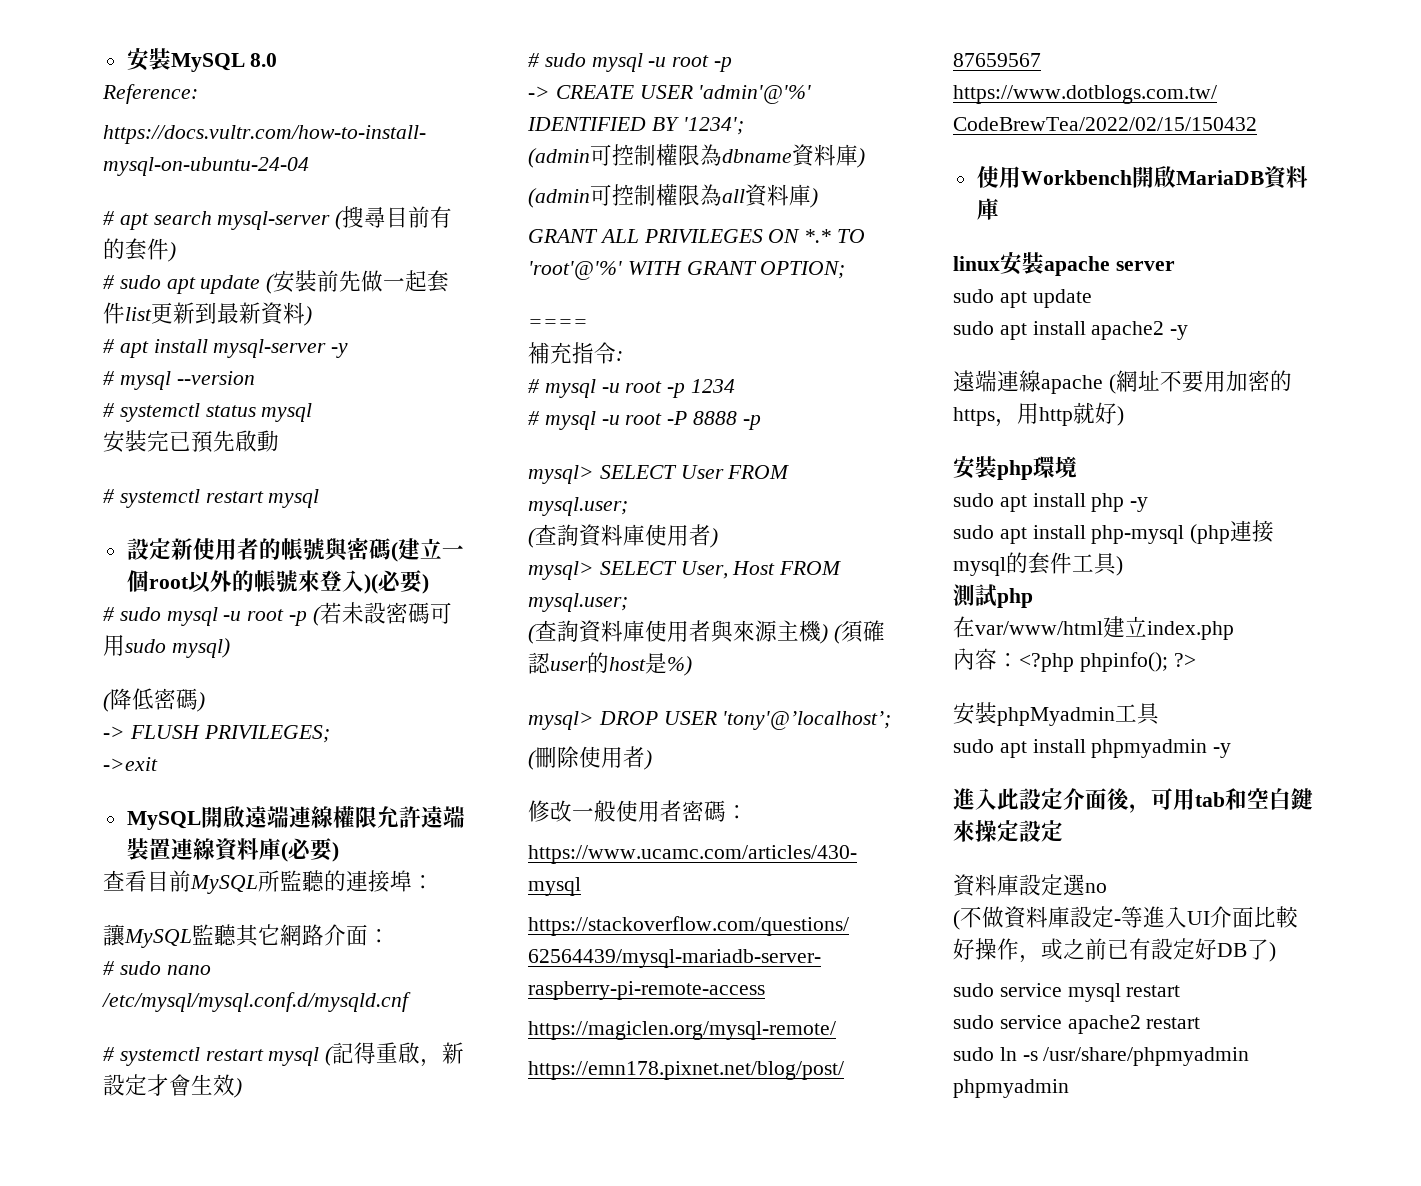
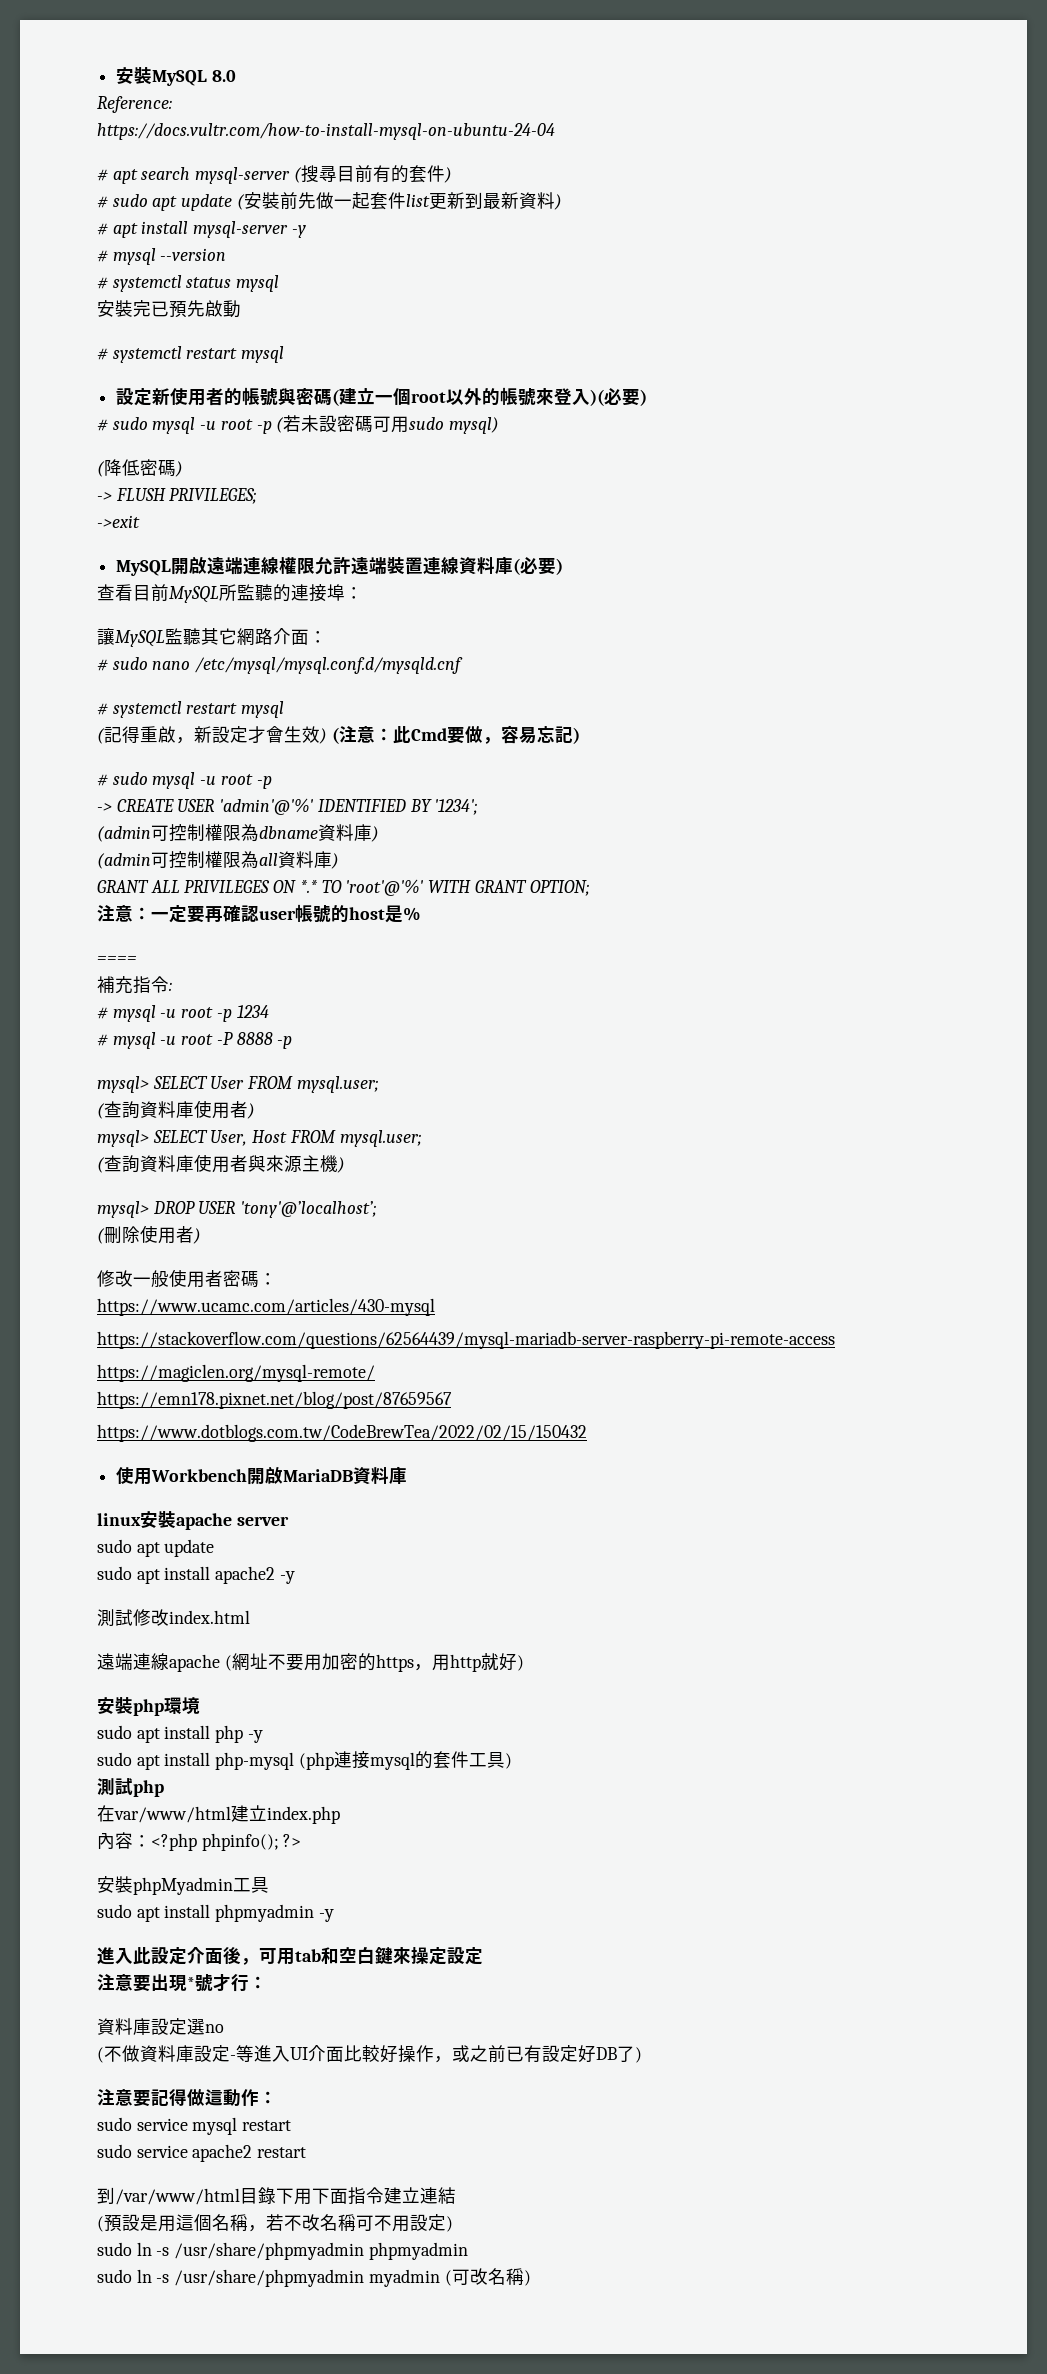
(320, 1056) none -> (285, 709) //
(242, 1088) none -> [331,725,580,744] (注意：此Cmd要做，容易忘記)
(846, 270) none -> [97,904,421,923] // 注意：一定要再確認user帳號的host是%
[833,620,885,644] [528,652,692,676] (須確認user的host是%) -> (345, 1165) none
(1189, 332) none -> [97,1609,250,1627] // 測試修改index.html
(1063, 831) none -> [97,1973,267,1992] // 注意要出現*號才行：
(1276, 952) none -> [97,2089,277,2107] // 注意要記得做這動作：
(1201, 1023) none -> [97,2187,456,2205] [97,2214,453,2232] // 到/var/www/html目錄下用下面指令建立連結 // (預設是用這個名稱，若不改名稱可不用設定)
(1069, 1088) none -> [97,2268,531,2287] // sudo ln -s /usr/share/phpmyadmin myadmin (可改名稱)

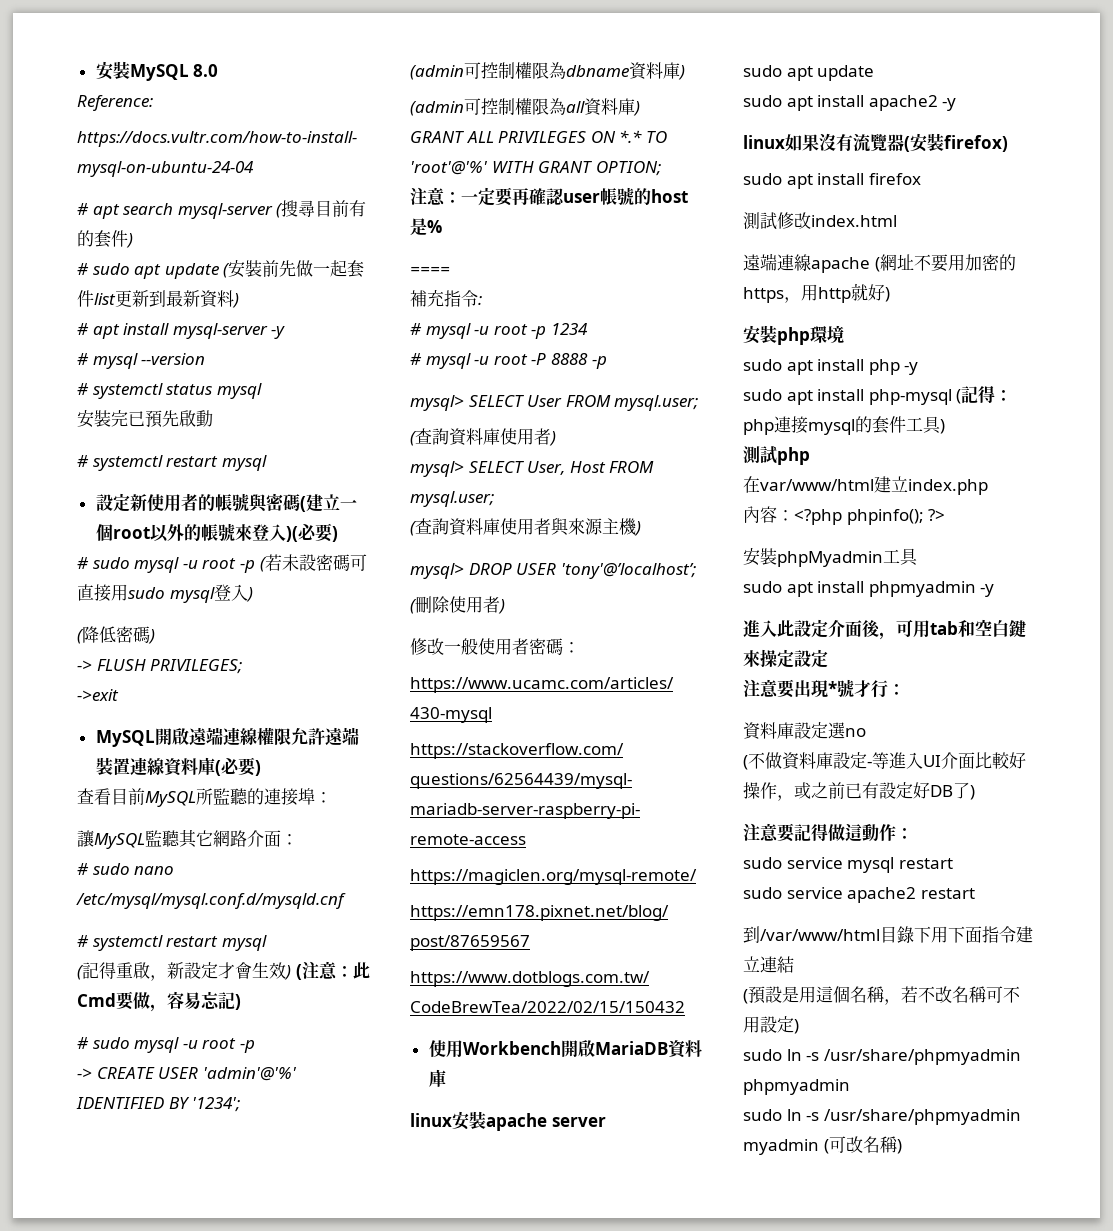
[391,416,500,434] 用sudo mysql) -> [77,584,253,603] 直接用sudo mysql登入)
(295, 1577) none -> [743,133,1008,152] [743,173,921,189] // linux如果沒有流覽器(安裝firefox) // sudo apt install firefox
[298,1752,334,1770] (php -> [956,386,1013,404] [743,419,774,435] (記得：php

